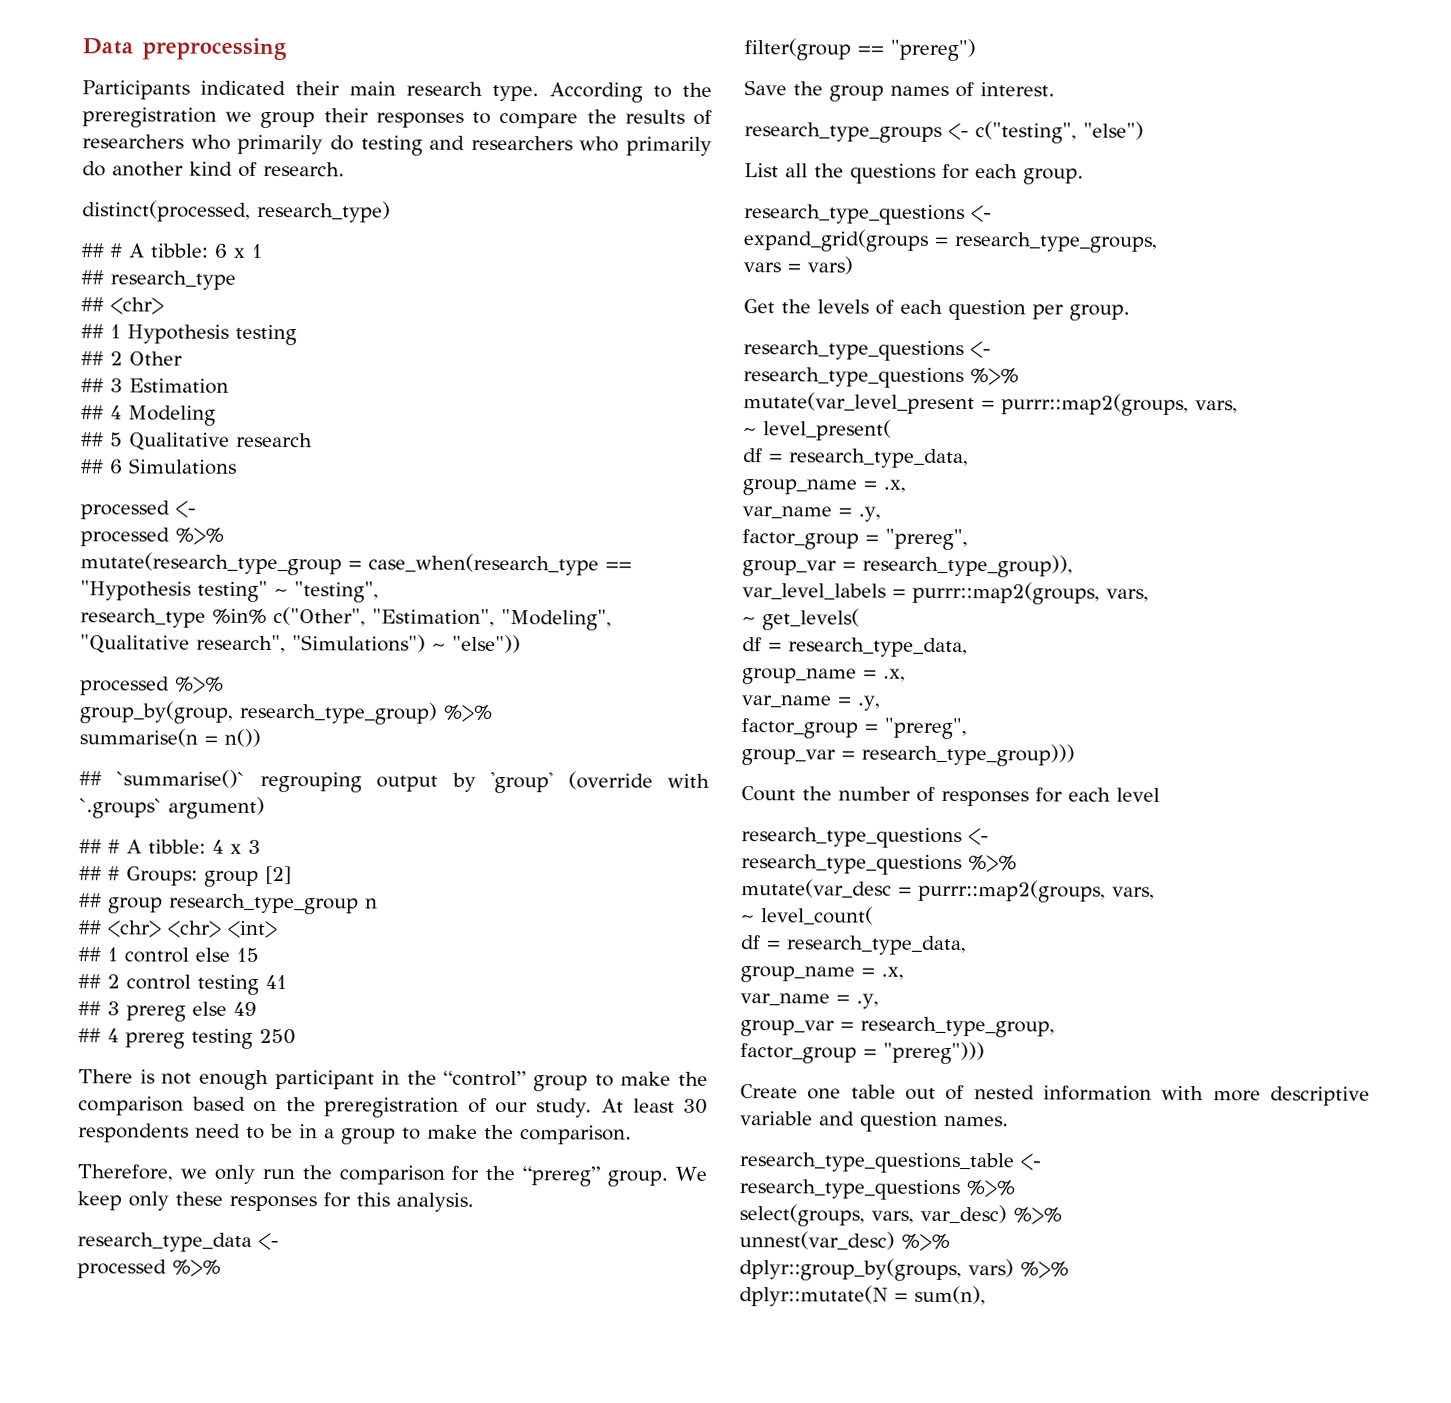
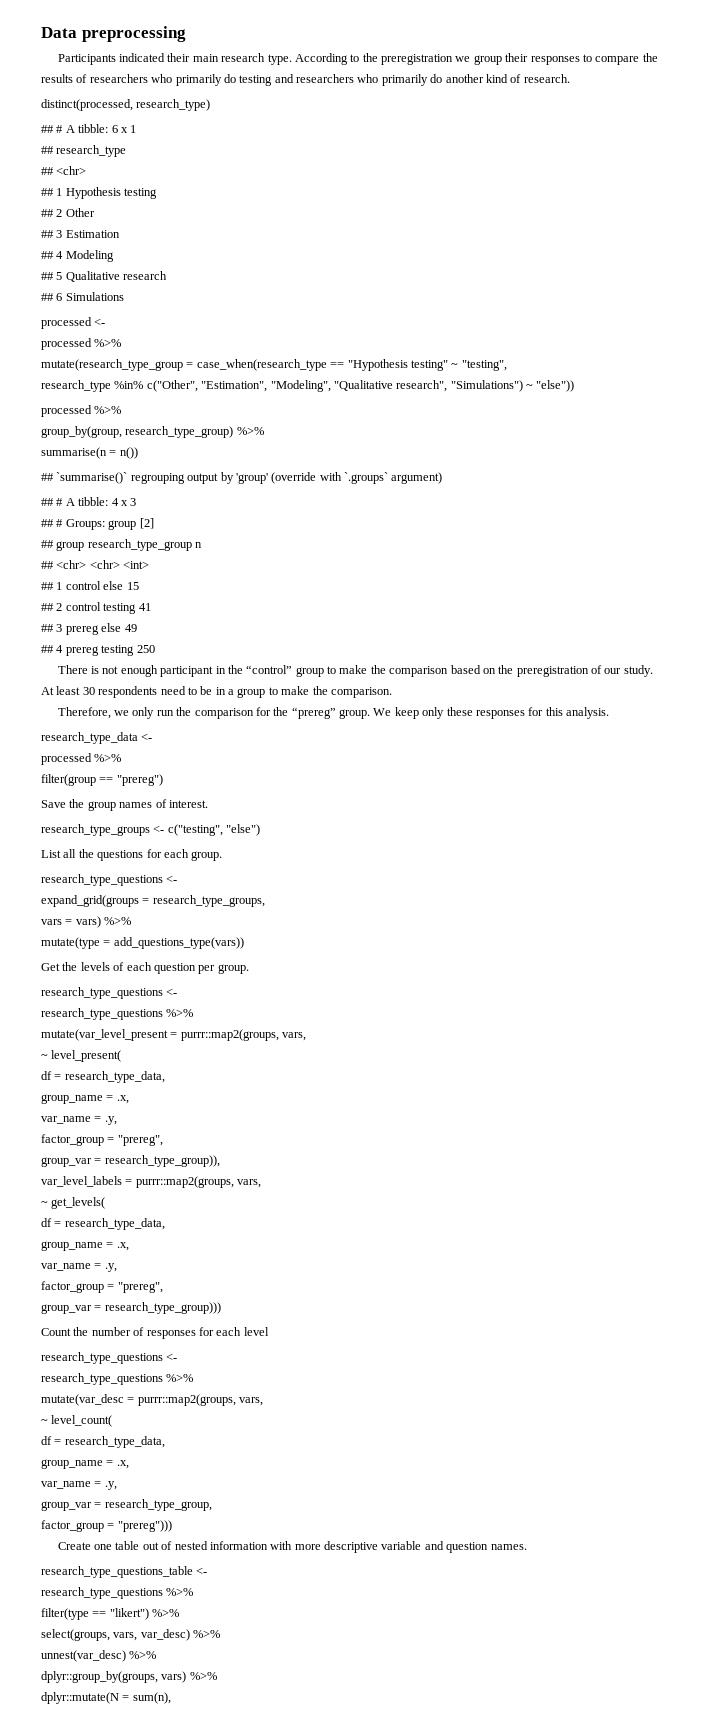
(853, 265) none -> [104,917,132,925] [41,937,244,949] %>% // mutate(type = add_questions_type(vars))
(1015, 1189) none -> [41,1608,180,1620] // filter(type == "likert") %>%

